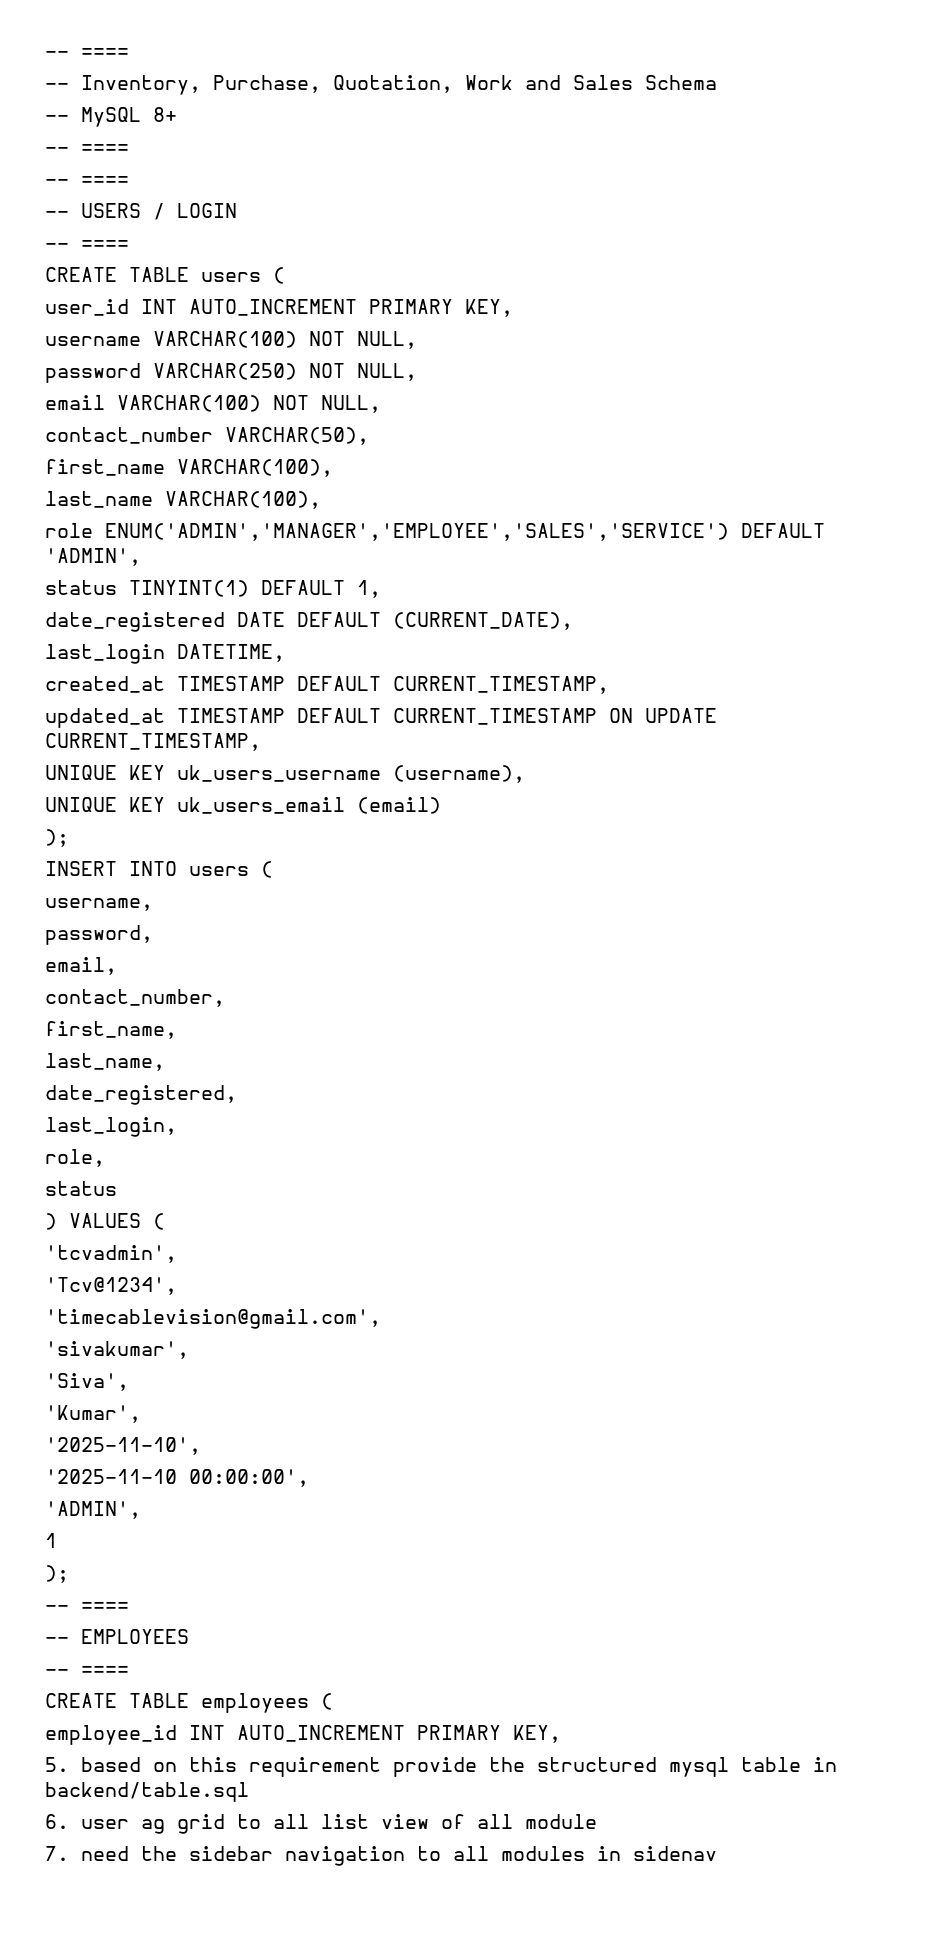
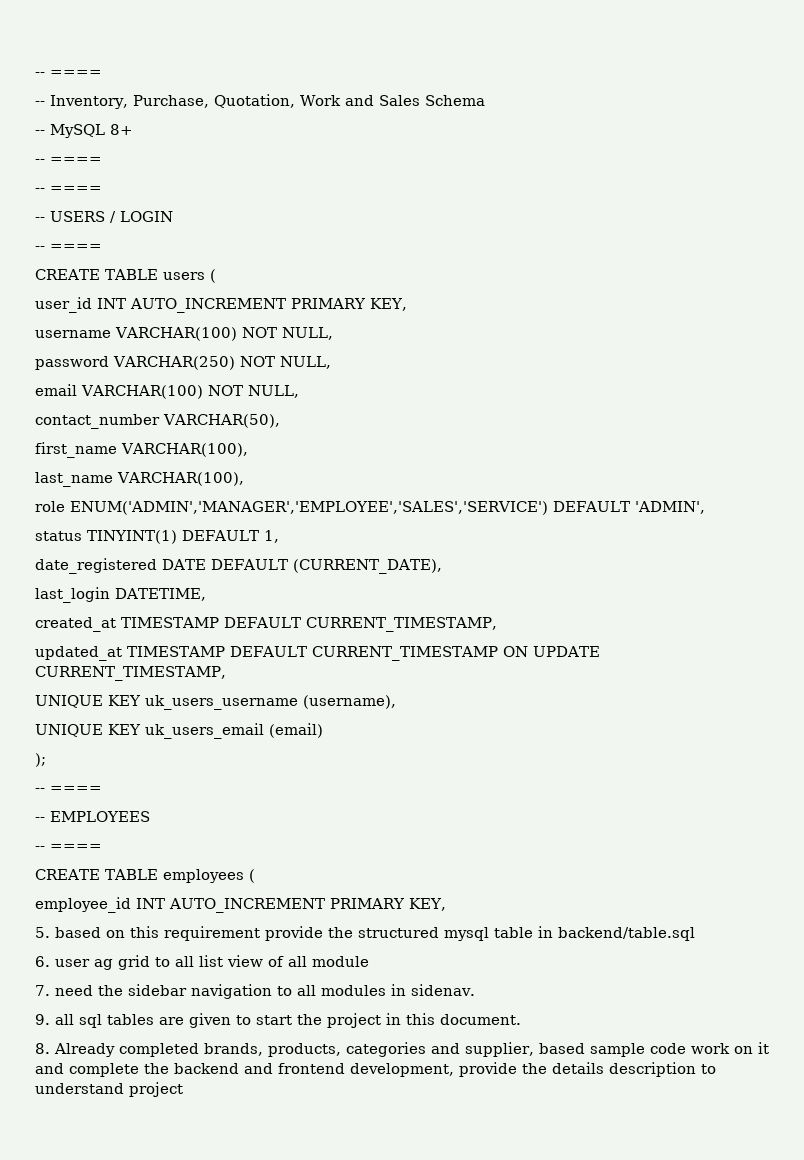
[45,861,273,878] [45,898,153,911] [45,925,153,945] [45,957,117,975] [45,989,225,1007] [45,1021,177,1039] [45,1053,165,1071] [45,1085,237,1105] [45,1117,177,1137] [45,1149,105,1167] [45,1181,117,1196] [45,1213,165,1230] [45,1245,177,1263] [45,1277,177,1295] [45,1309,381,1329] [45,1341,189,1359] [45,1373,129,1391] [45,1405,141,1423] [45,1437,201,1455] [45,1469,309,1487] [45,1501,141,1519] [45,1533,57,1548] [45,1565,69,1583] // INSERT INTO users ( // username, // password, // email, // contact_number, // first_name, // last_name, // date_registered, // last_login, // role, // status // ) VALUES ( // 'tcvadmin', // 'Tcv@1234', // 'timecablevision@gmail.com', // 'sivakumar', // 'Siva', // 'Kumar', // '2025-11-10', // '2025-11-10 00:00:00', // 'ADMIN', // 1 // ); -> (46, 760) none
[633,1846,717,1861] sidenav -> [411,984,475,996] [35,1013,521,1028] [35,1042,769,1057] [35,1062,716,1077] [35,1082,183,1097] sidenav. // 9. all sql tables are given to start the project in this document. // 8. Already completed brands, products, categories and supplier, based sample code work on it and complete the backend and frontend development, provide the details description to understand project

